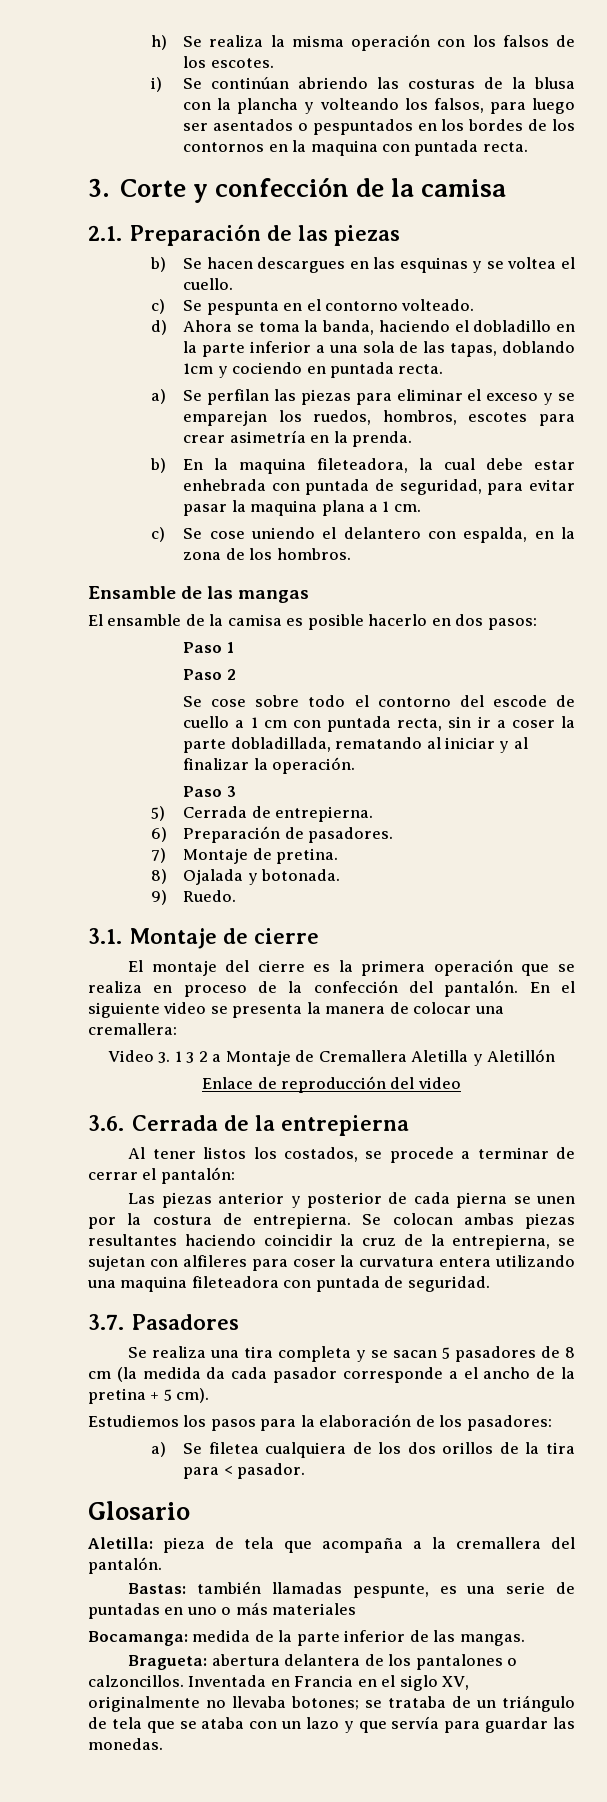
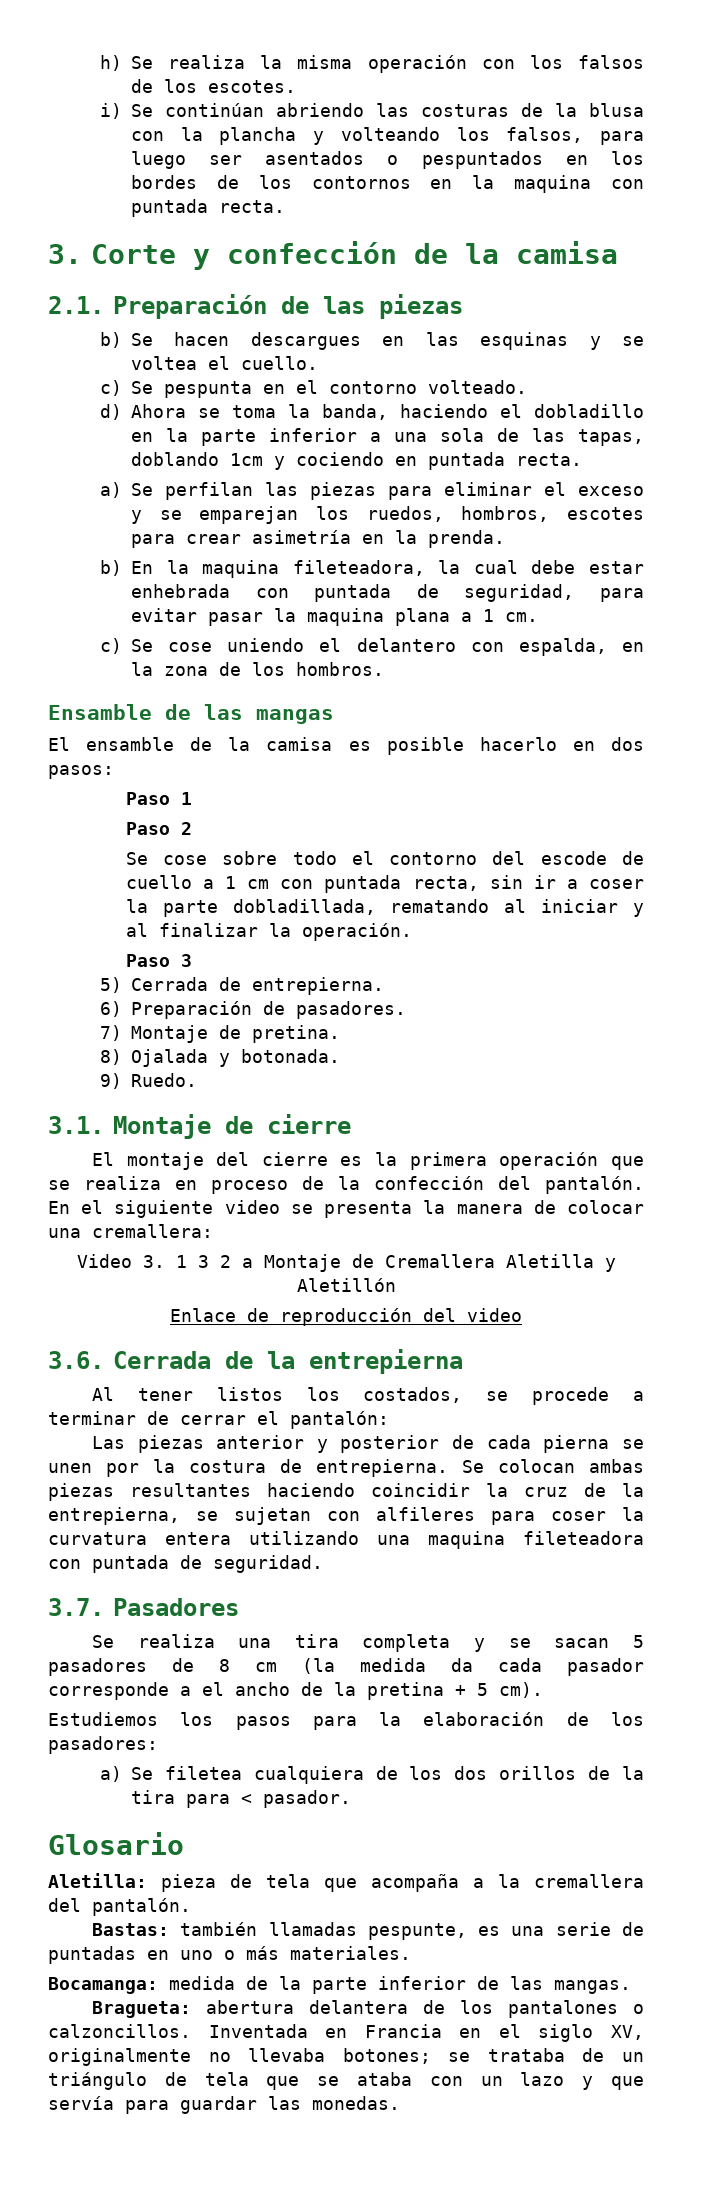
[272,1603,357,1615] materiales -> [290,1946,411,1960] materiales.

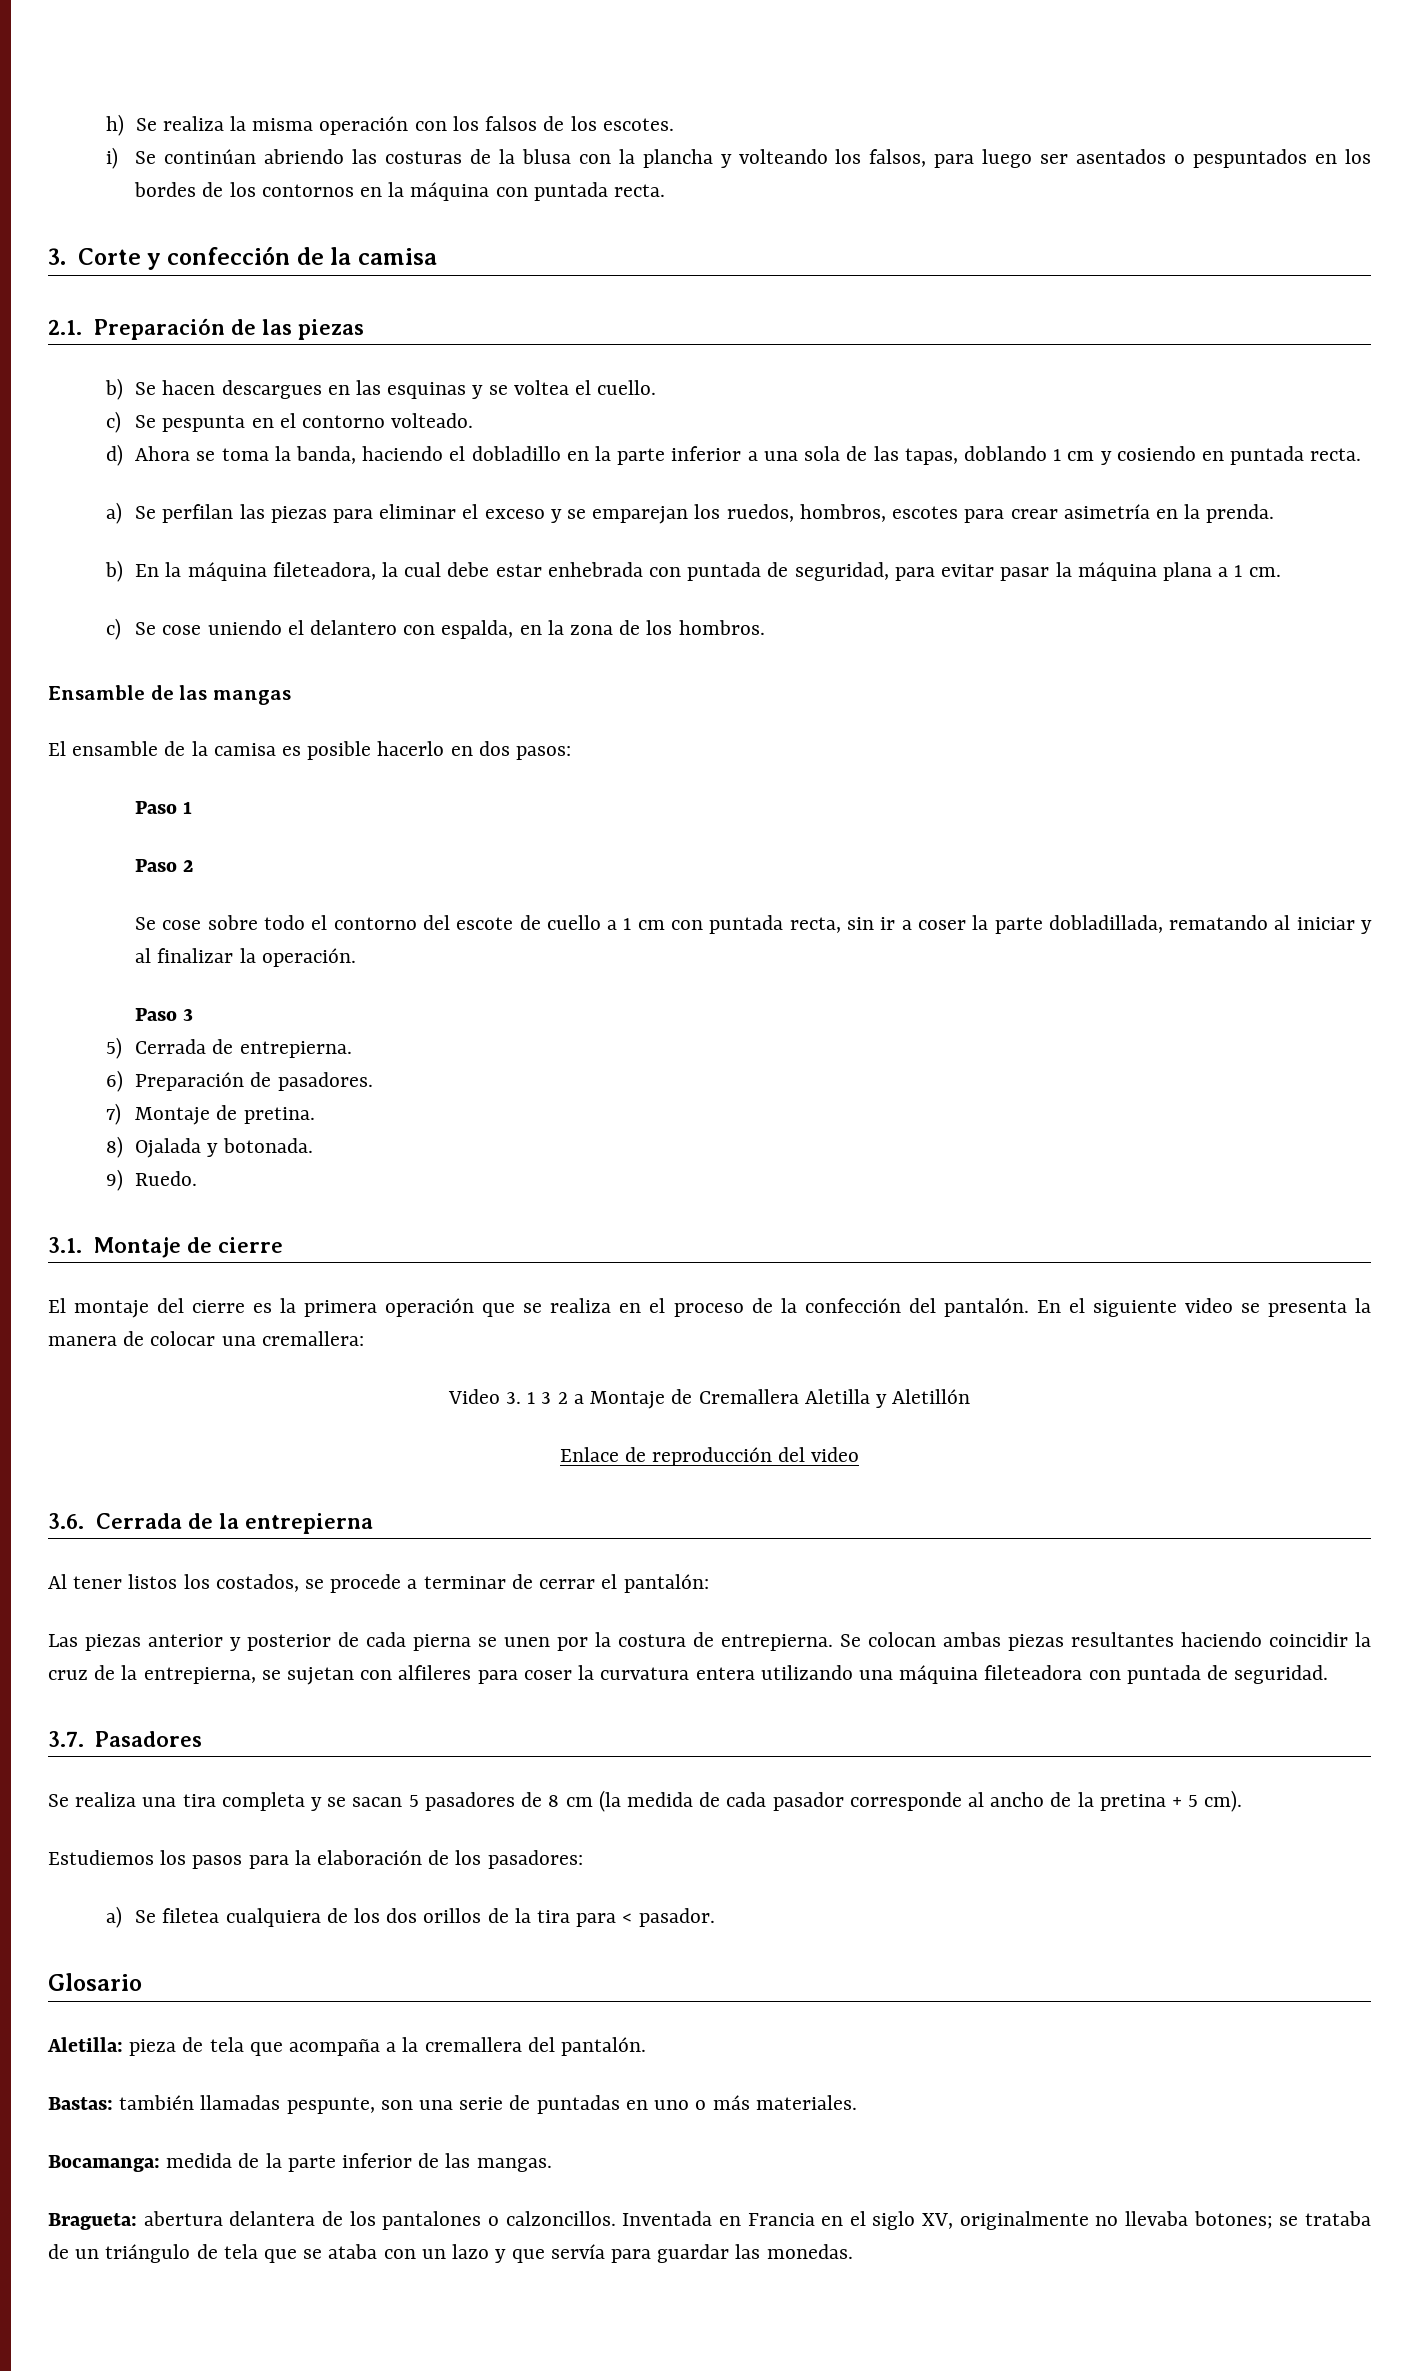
[514,175,592,193] maquina -> [410,182,490,201] máquina
[229,452,384,470] 1cm y cociendo -> [1053,446,1196,465] 1 cm y cosiendo
[202,560,280,578] maquina -> [187,562,267,581] máquina
[306,608,384,626] maquina -> [1077,562,1157,581] máquina
[540,851,607,865] escode -> [456,917,514,930] escote
(197, 1185) none -> [649,1298,666,1313] el
[428,1531,505,1549] maquina -> [899,1665,979,1684] máquina
[451,1658,473,1672] da -> [699,1792,721,1807] de
[180,1682,224,1696] a el -> [967,1792,984,1807] al
[478,1926,501,1936] es -> [380,2100,413,2110] son

